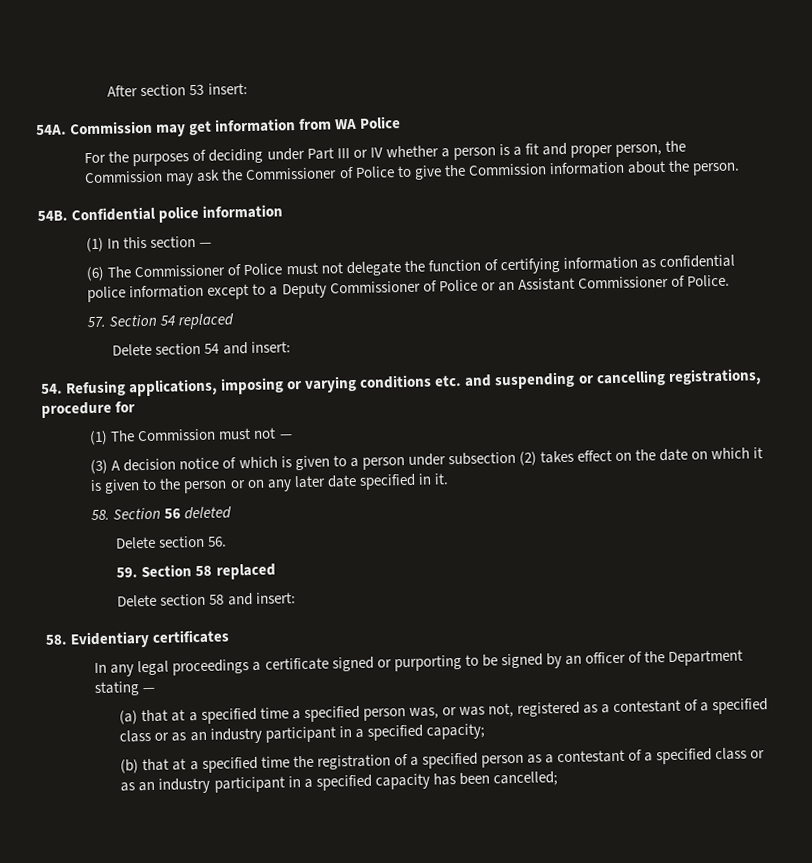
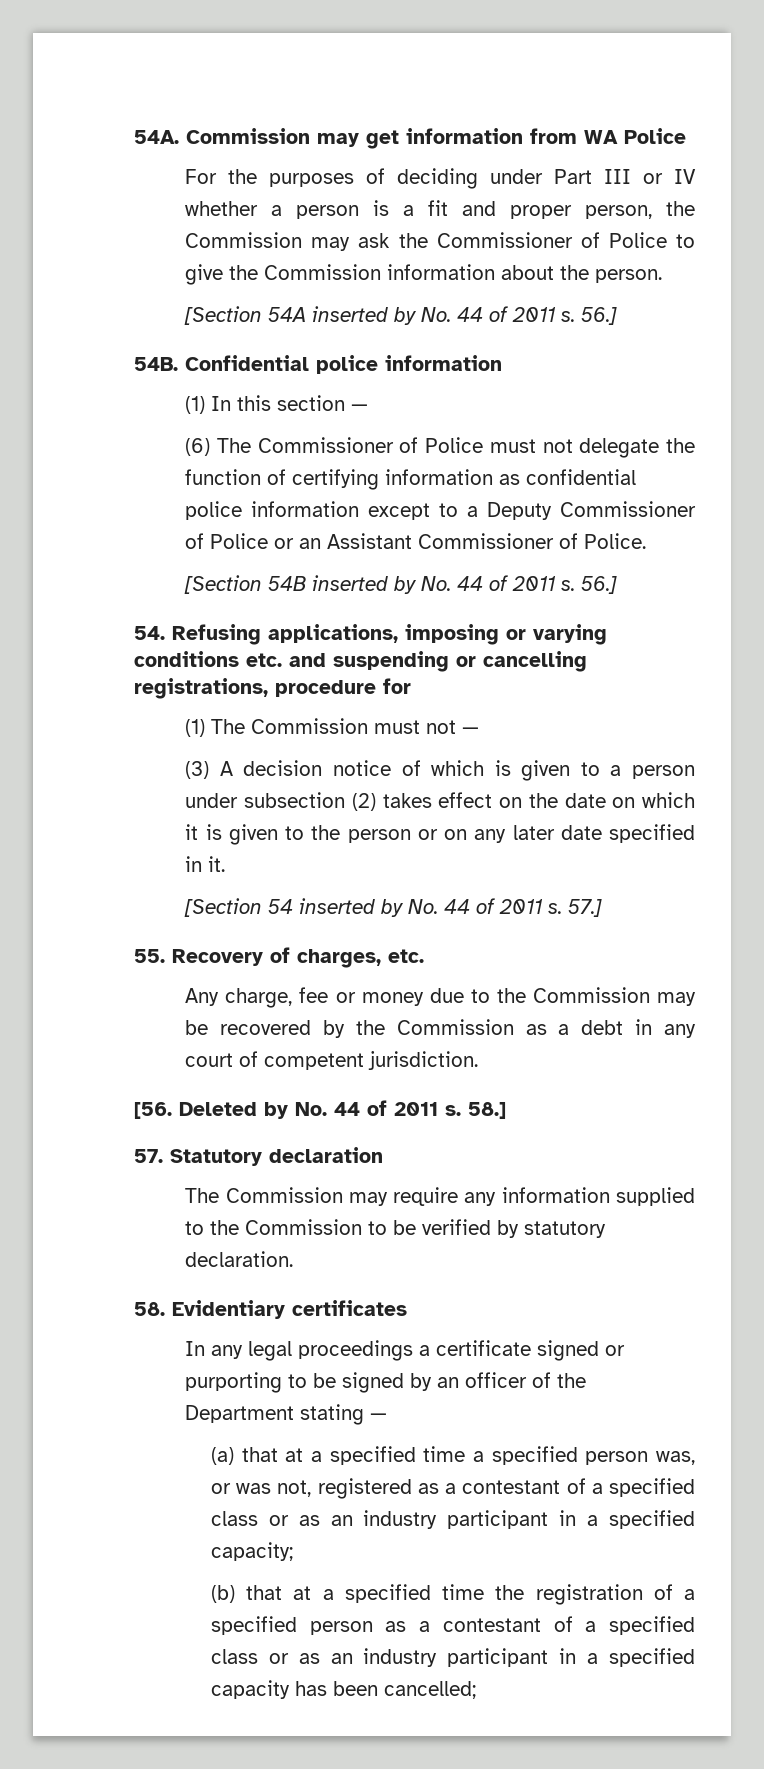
[107,82,248,97] After section 53 insert: // -> (134, 137) none
(740, 169) none -> [184,306,618,325] // [Section 54A inserted by No. 44 of 2011 s. 56.]
[87,313,235,330] [112,341,291,356] 57. Section 54 replaced // Delete section 54 and insert: -> [184,575,618,594] [Section 54B inserted by No. 44 of 2011 s. 56.]
[91,506,233,521] [115,535,228,549] [116,563,276,580] [117,592,296,607] 58. Section 56 deleted // Delete section 56. // 59. Section 58 replaced // Delete section 58 and insert: -> [184,898,603,917] [134,947,424,968] [185,987,697,1008] [185,1019,697,1038] [185,1051,479,1070] [134,1100,506,1119] [134,1147,383,1166] [185,1187,695,1206] [185,1219,607,1238] [185,1251,294,1267] [Section 54 inserted by No. 44 of 2011 s. 57.] // 55. Recovery of charges, etc. // Any charge, fee or money due to the Commission may be recovered by the Commission as a debt in any court of competent jurisdiction. // [56. Deleted by No. 44 of 2011 s. 58.] // 57. Statutory declaration // The Commission may require any information supplied to the Commission to be verified by statutory declaration.

